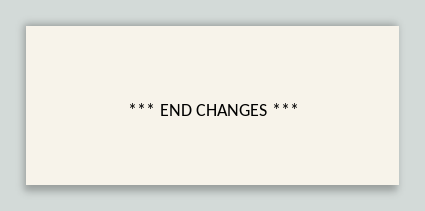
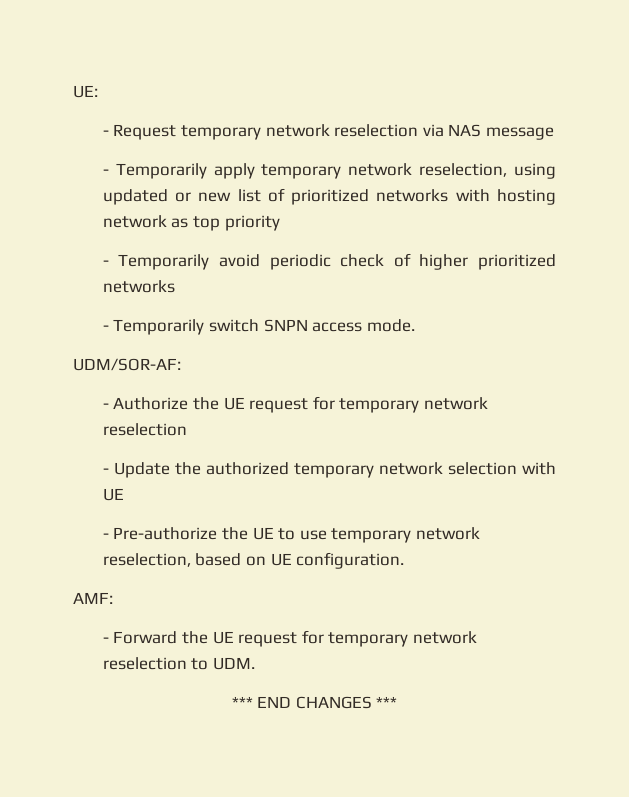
(127, 109) none -> [73,85,98,98] [102,124,555,140] [102,163,556,179] [102,188,556,205] [102,215,280,231] [102,253,556,270] [102,280,175,293] [102,319,415,335] [73,358,181,371] [102,396,489,413] [102,423,187,436] [102,462,556,478] [102,488,124,501] [102,527,481,543] [102,552,405,569] [73,592,113,604] [102,630,478,647] [102,657,256,670] UE: // - Request temporary network reselection via NAS message // - Temporarily apply temporary network reselection, using updated or new list of prioritized networks with hosting network as top priority // - Temporarily avoid periodic check of higher prioritized networks // - Temporarily switch SNPN access mode. // UDM/SOR-AF: // - Authorize the UE request for temporary network reselection // - Update the authorized temporary network selection with UE // - Pre-authorize the UE to use temporary network reselection, based on UE configuration. // AMF: // - Forward the UE request for temporary network reselection to UDM. //

